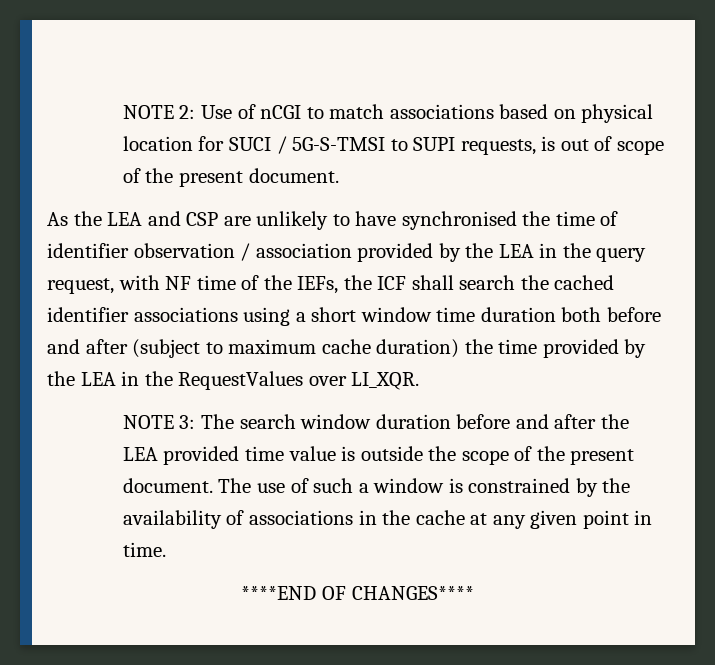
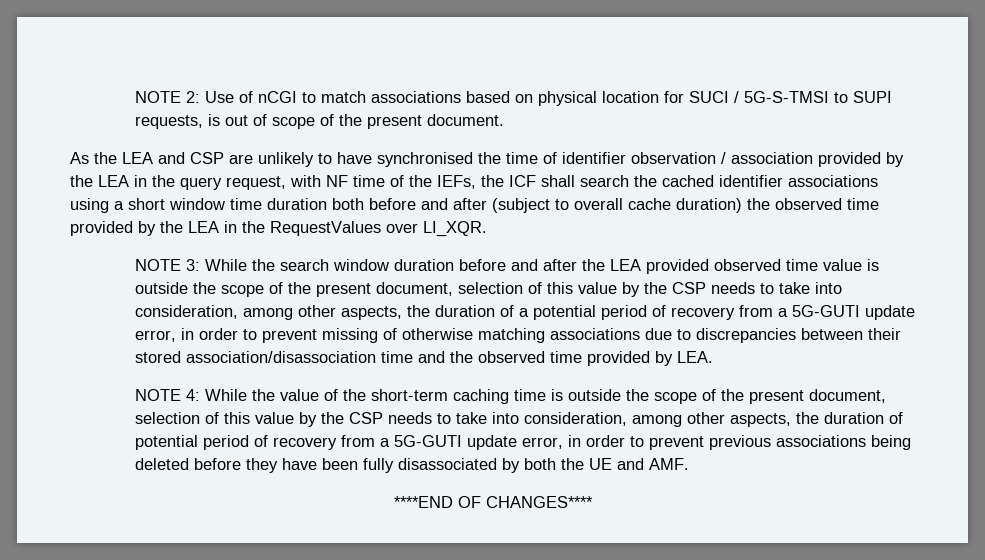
[228,339,317,354] maximum -> [574,198,623,210] overall
(493, 346) none -> [775,198,842,210] observed
[201,414,235,429] The -> [204,259,275,271] While the
(240, 455) none -> [713,259,781,271] observed
[122,478,631,497] [122,510,653,529] [122,542,166,557] document. The use of such a window is constrained by the availability of associations in the cache at any given point in time. -> [375,282,842,297] [134,305,915,320] [134,328,901,343] [134,351,713,366] [134,389,886,404] [134,412,903,427] [134,435,911,450] [134,458,689,473] document, selection of this value by the CSP needs to take into consideration, among other aspects, the duration of a potential period of recovery from a 5G-GUTI update error, in order to prevent missing of otherwise matching associations due to discrepancies between their stored association/disassociation time and the observed time provided by LEA. // NOTE 4: While the value of the short-term caching time is outside the scope of the present document, selection of this value by the CSP needs to take into consideration, among other aspects, the duration of potential period of recovery from a 5G-GUTI update error, in order to prevent previous associations being deleted before they have been fully disassociated by both the UE and AMF.

